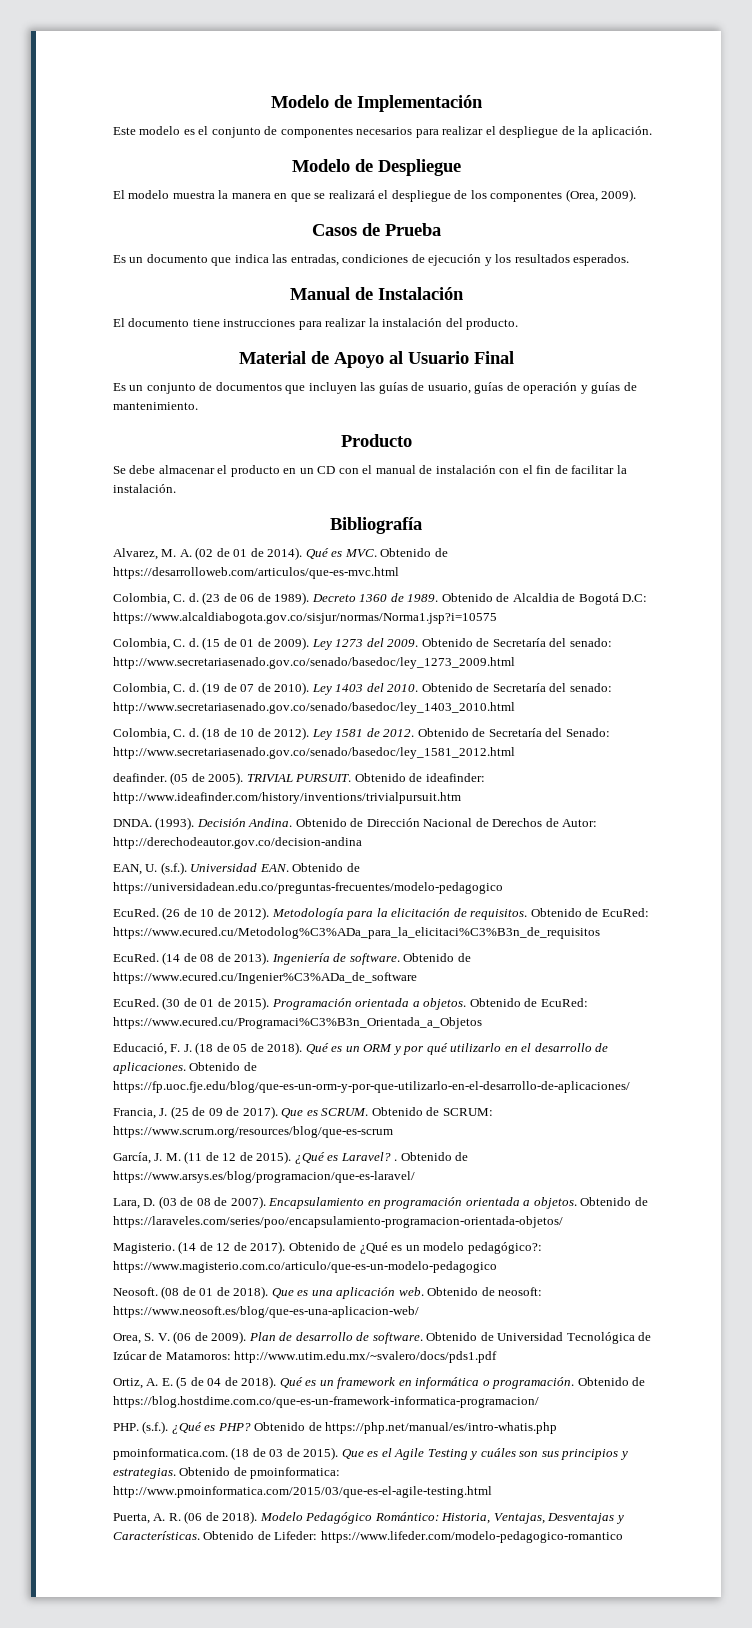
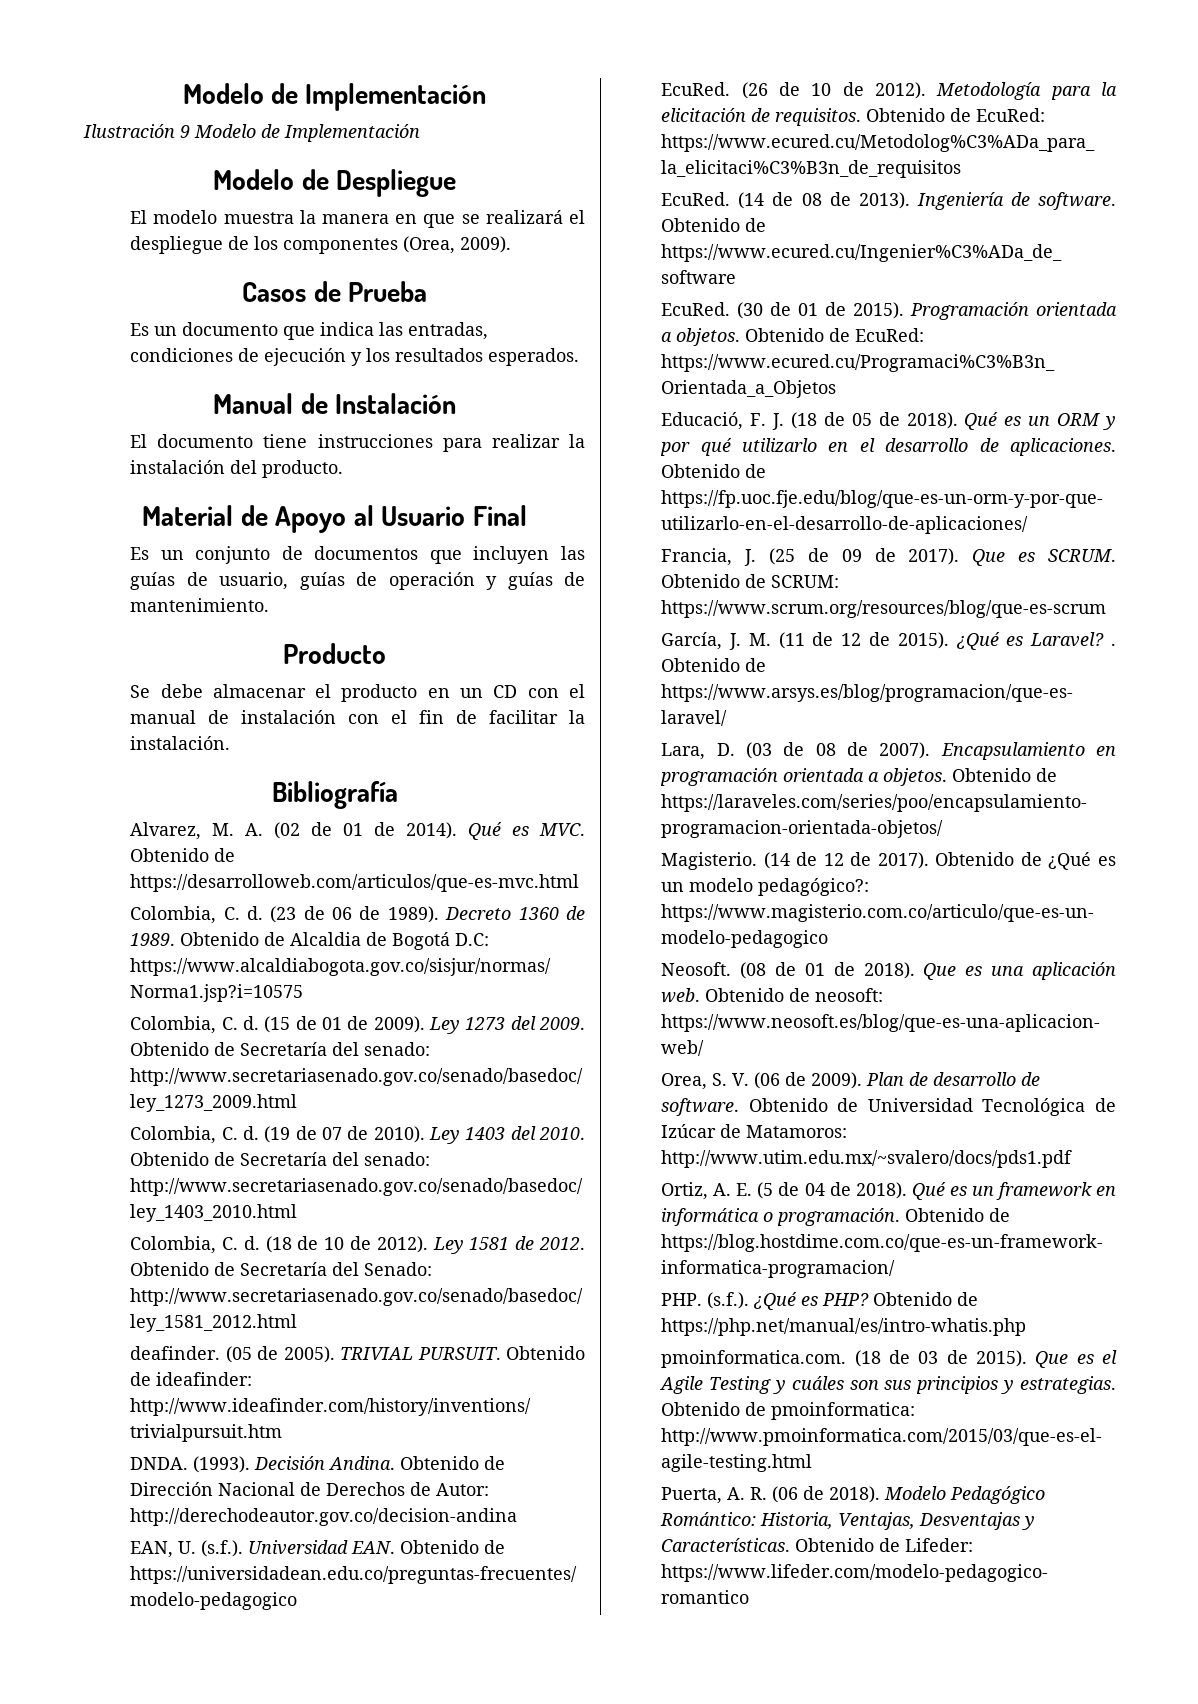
[270,95,483,112] [112,126,652,138] Modelo de Implementación // Este modelo es el conjunto de componentes necesarios para realizar el despliegue de la aplicación. -> [182,83,487,111] [83,124,420,142] Modelo de Implementación // Ilustración 9 Modelo de Implementación

